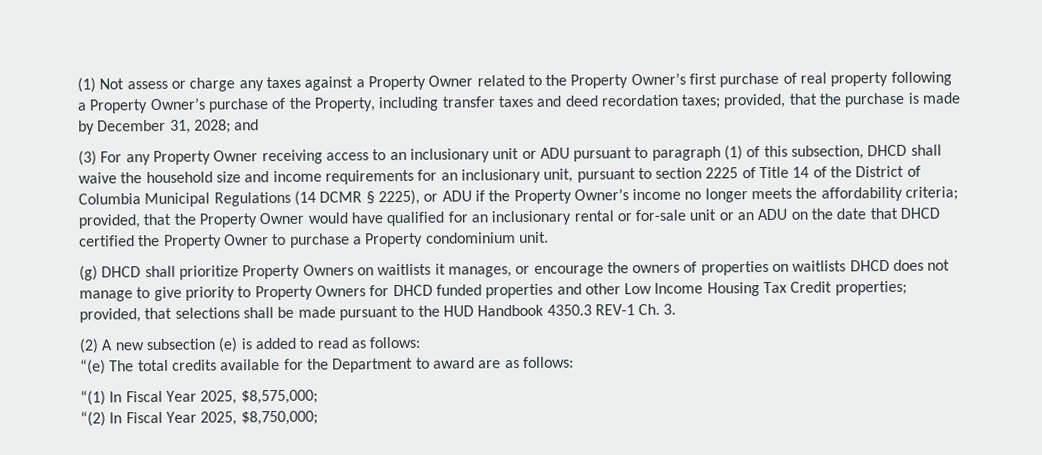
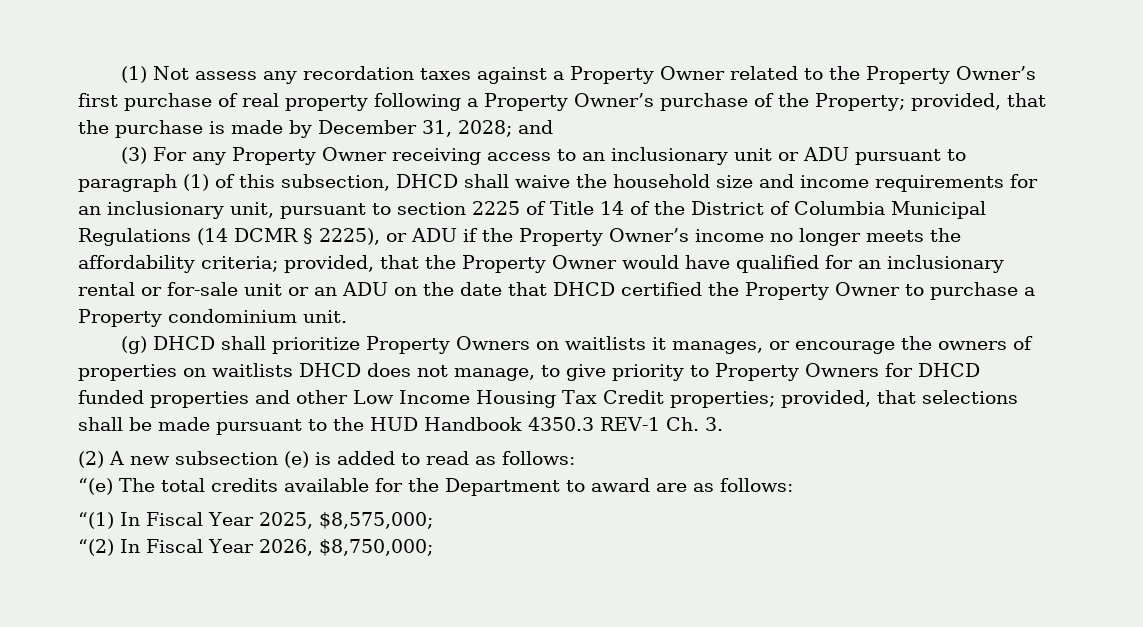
[170,77,264,92] or charge any -> [262,66,414,84] any recordation
[313,94,722,112] Property, including transfer taxes and deed recordation taxes; -> [815,93,905,111] Property;
[79,290,133,302] manage -> [454,368,535,381] manage,
[200,411,238,426] 2025, -> [258,539,313,556] 2026,

